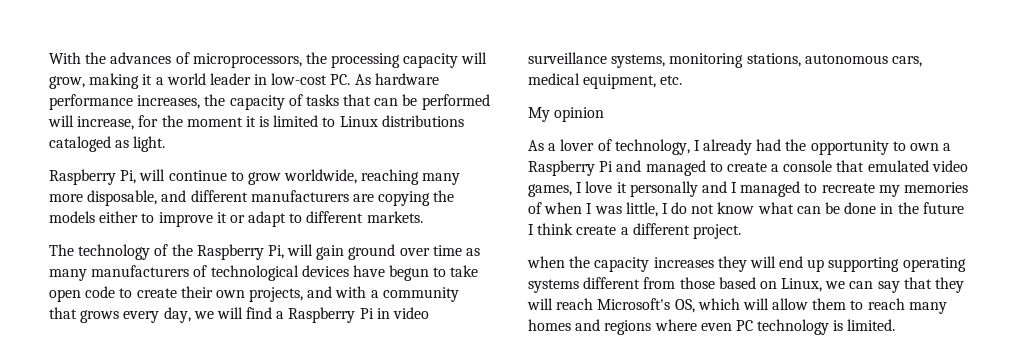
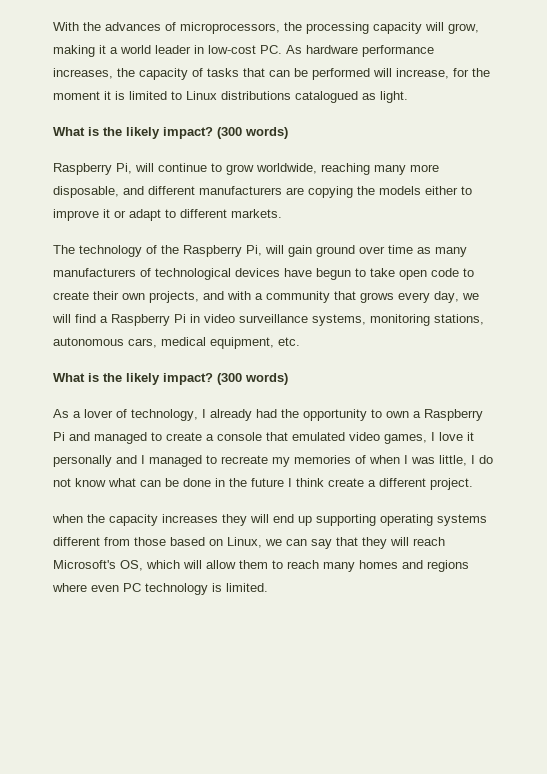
[49,136,111,152] cataloged -> [295,91,358,103] catalogued
(166, 144) none -> [53,127,288,139] // What is the likely impact? (300 words)
[528,107,605,122] My opinion -> [53,373,288,385] What is the likely impact? (300 words)

